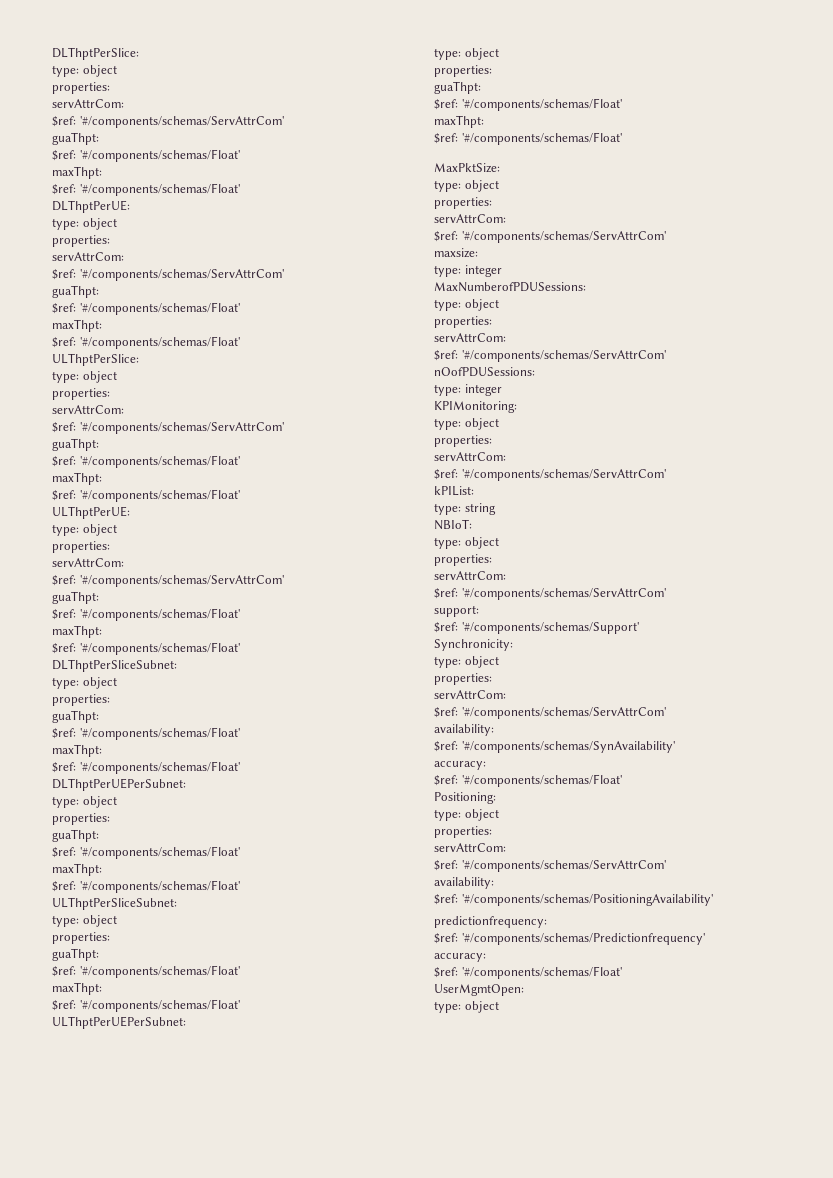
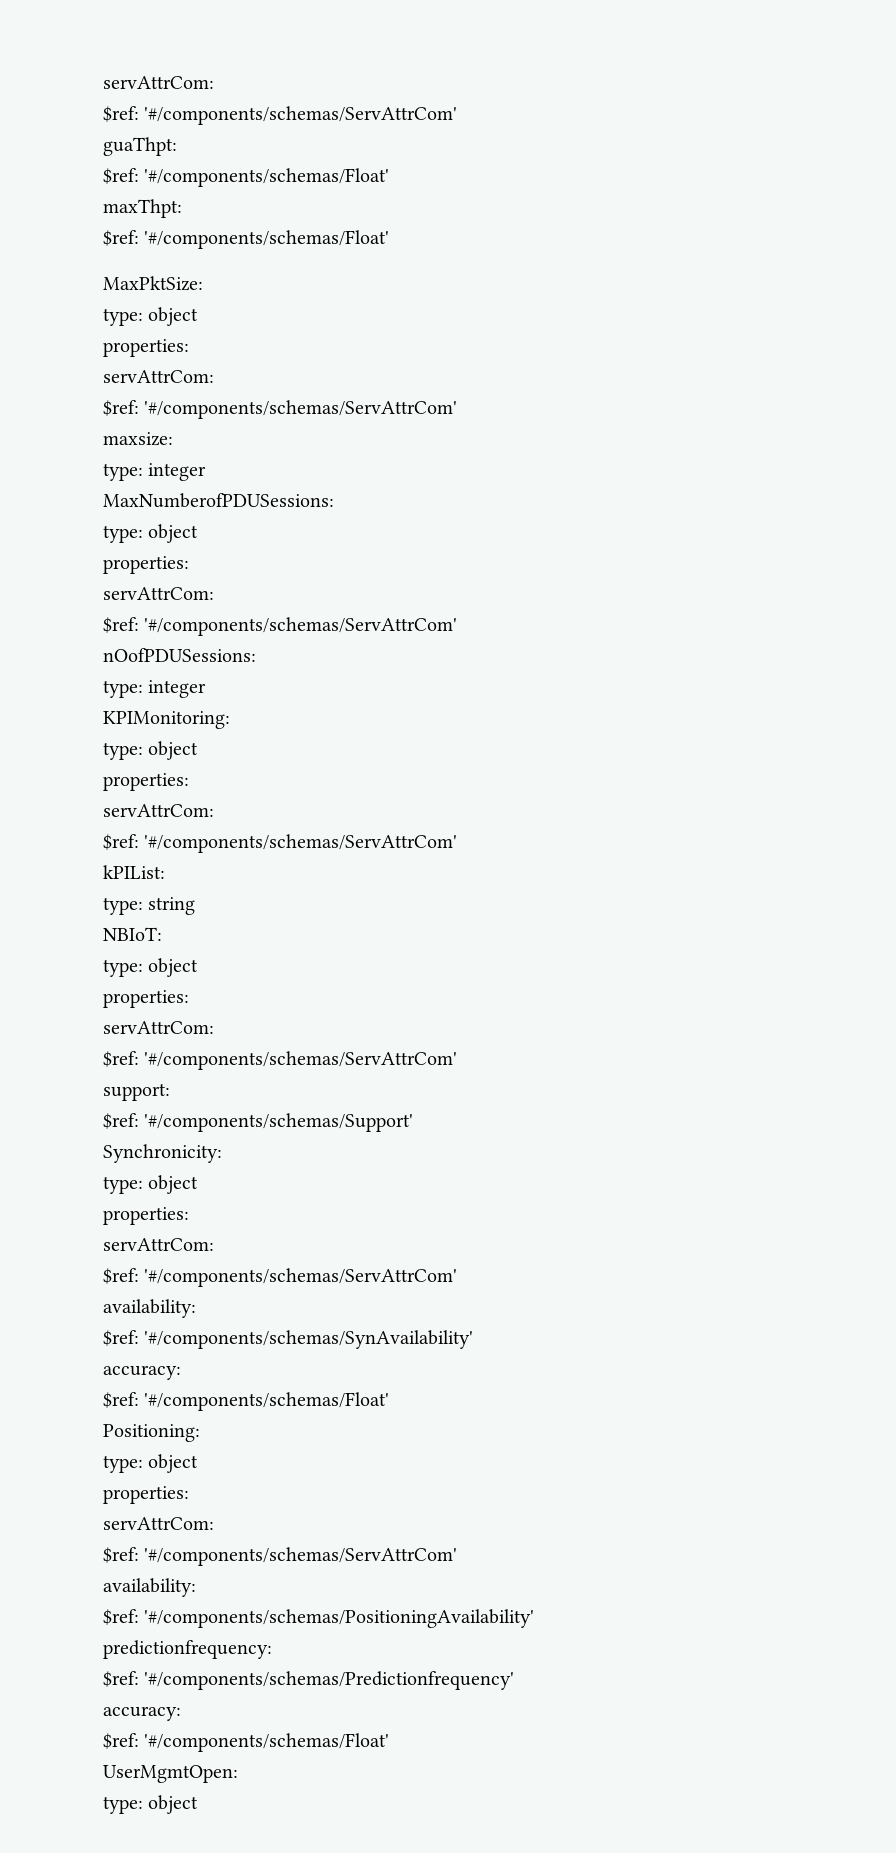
[52,47,139,60] [52,65,117,77] [52,82,110,94] [52,99,124,108] [52,116,284,128] [52,132,99,145] [52,149,240,162] [52,166,102,179] [52,183,240,196] [52,200,130,213] [52,218,117,230] [52,235,110,247] [52,252,124,261] [52,269,284,281] [52,285,99,298] [52,302,240,315] [52,319,102,332] [52,336,240,349] [52,353,139,366] [52,371,117,383] [52,388,110,400] [52,405,124,414] [52,422,284,434] [52,438,99,451] [52,455,240,468] [52,472,102,485] [52,489,240,502] [52,506,130,519] [52,524,117,536] [52,541,110,553] [52,558,124,567] [52,575,284,587] [52,591,99,604] [52,608,240,621] [52,625,102,638] [52,642,240,655] [52,659,177,672] [52,677,117,689] [52,694,110,706] [52,710,99,723] [52,727,240,740] [52,744,102,757] [52,761,240,774] [52,778,186,791] [52,796,117,808] [52,813,110,825] [52,829,99,842] [52,846,240,859] [52,863,102,876] [52,880,240,893] [52,897,177,910] [52,915,117,927] [52,932,110,944] [52,948,99,961] [52,965,240,978] [52,982,102,995] [52,999,240,1012] [52,1016,186,1029] [434,48,499,60] [434,65,492,77] [434,81,481,94] [434,98,622,111] [434,115,484,128] [434,132,622,145] DLThptPerSlice: // type: object // properties: // servAttrCom: // $ref: '#/components/schemas/ServAttrCom' // guaThpt: // $ref: '#/components/schemas/Float' // maxThpt: // $ref: '#/components/schemas/Float' // DLThptPerUE: // type: object // properties: // servAttrCom: // $ref: '#/components/schemas/ServAttrCom' // guaThpt: // $ref: '#/components/schemas/Float' // maxThpt: // $ref: '#/components/schemas/Float' // ULThptPerSlice: // type: object // properties: // servAttrCom: // $ref: '#/components/schemas/ServAttrCom' // guaThpt: // $ref: '#/components/schemas/Float' // maxThpt: // $ref: '#/components/schemas/Float' // ULThptPerUE: // type: object // properties: // servAttrCom: // $ref: '#/components/schemas/ServAttrCom' // guaThpt: // $ref: '#/components/schemas/Float' // maxThpt: // $ref: '#/components/schemas/Float' // DLThptPerSliceSubnet: // type: object // properties: // guaThpt: // $ref: '#/components/schemas/Float' // maxThpt: // $ref: '#/components/schemas/Float' // DLThptPerUEPerSubnet: // type: object // properties: // guaThpt: // $ref: '#/components/schemas/Float' // maxThpt: // $ref: '#/components/schemas/Float' // ULThptPerSliceSubnet: // type: object // properties: // guaThpt: // $ref: '#/components/schemas/Float' // maxThpt: // $ref: '#/components/schemas/Float' // ULThptPerUEPerSubnet: // type: object // properties: // guaThpt: // $ref: '#/components/schemas/Float' // maxThpt: // $ref: '#/components/schemas/Float' -> [103,76,214,89] [103,106,458,125] [103,137,177,156] [103,168,390,187] [103,199,182,218] [103,230,390,249] servAttrCom: // $ref: '#/components/schemas/ServAttrCom' // guaThpt: // $ref: '#/components/schemas/Float' // maxThpt: // $ref: '#/components/schemas/Float'

